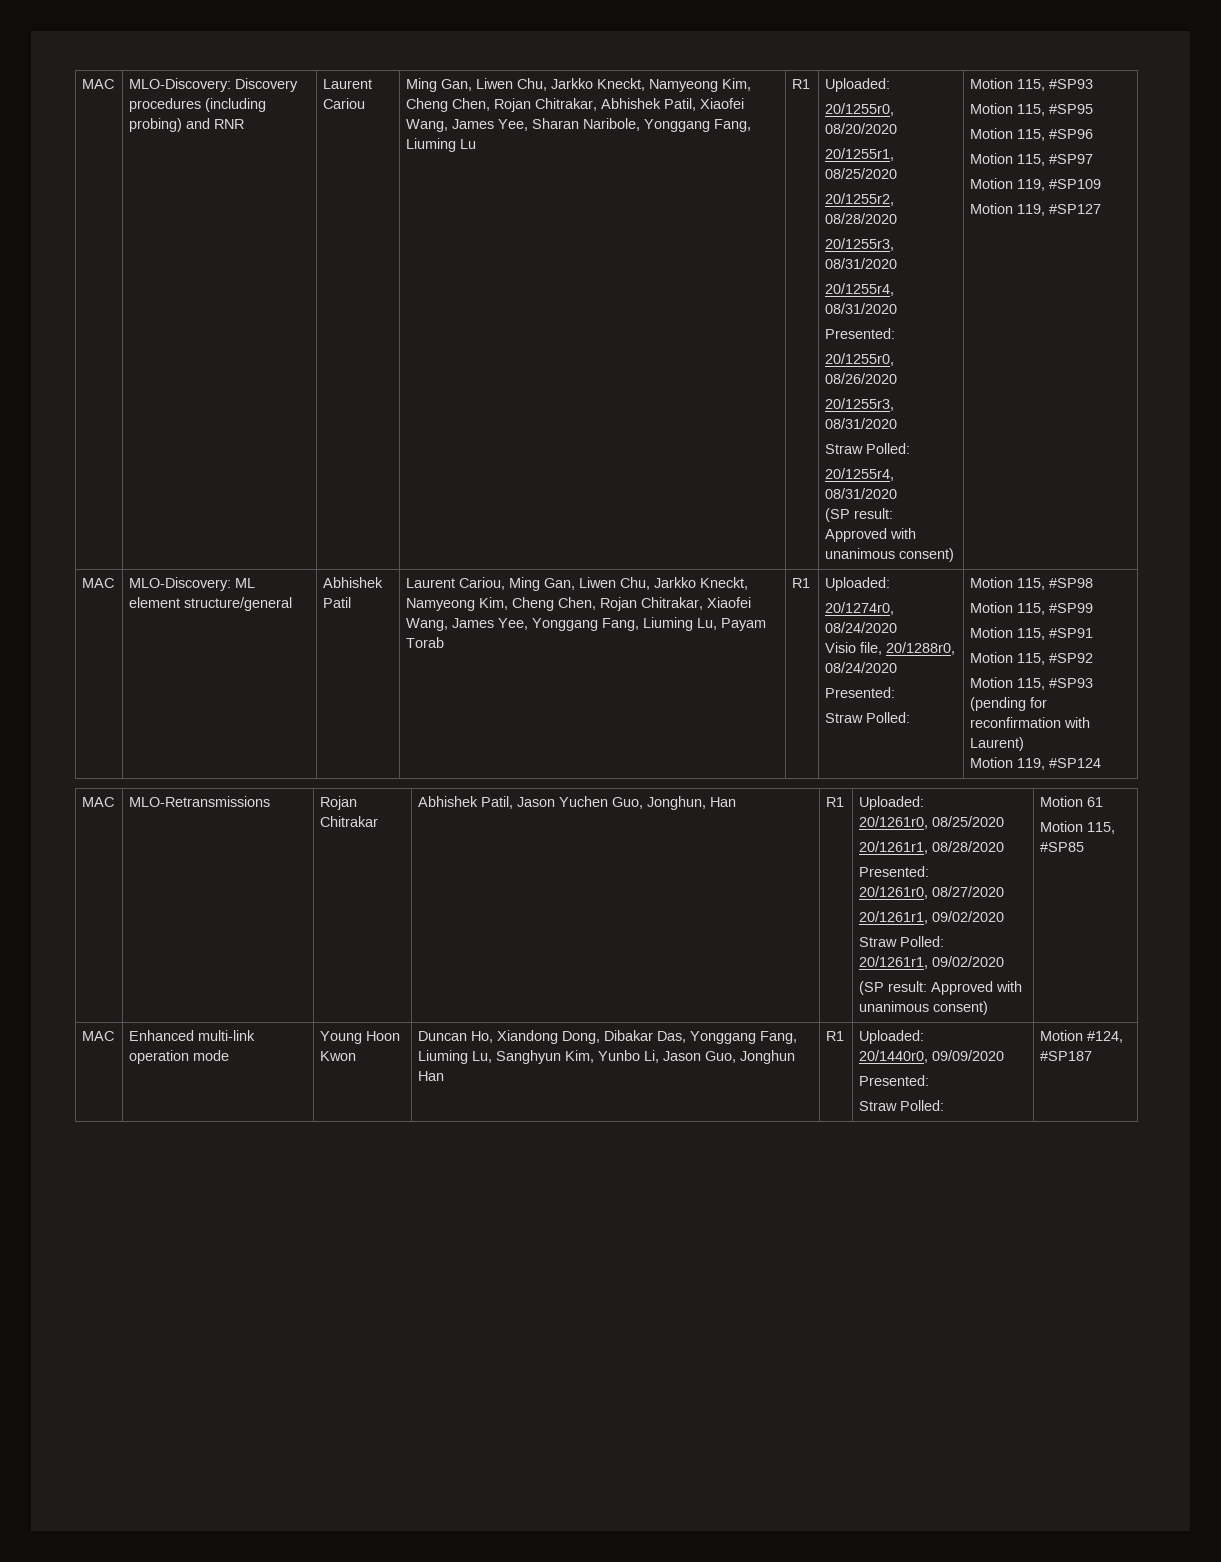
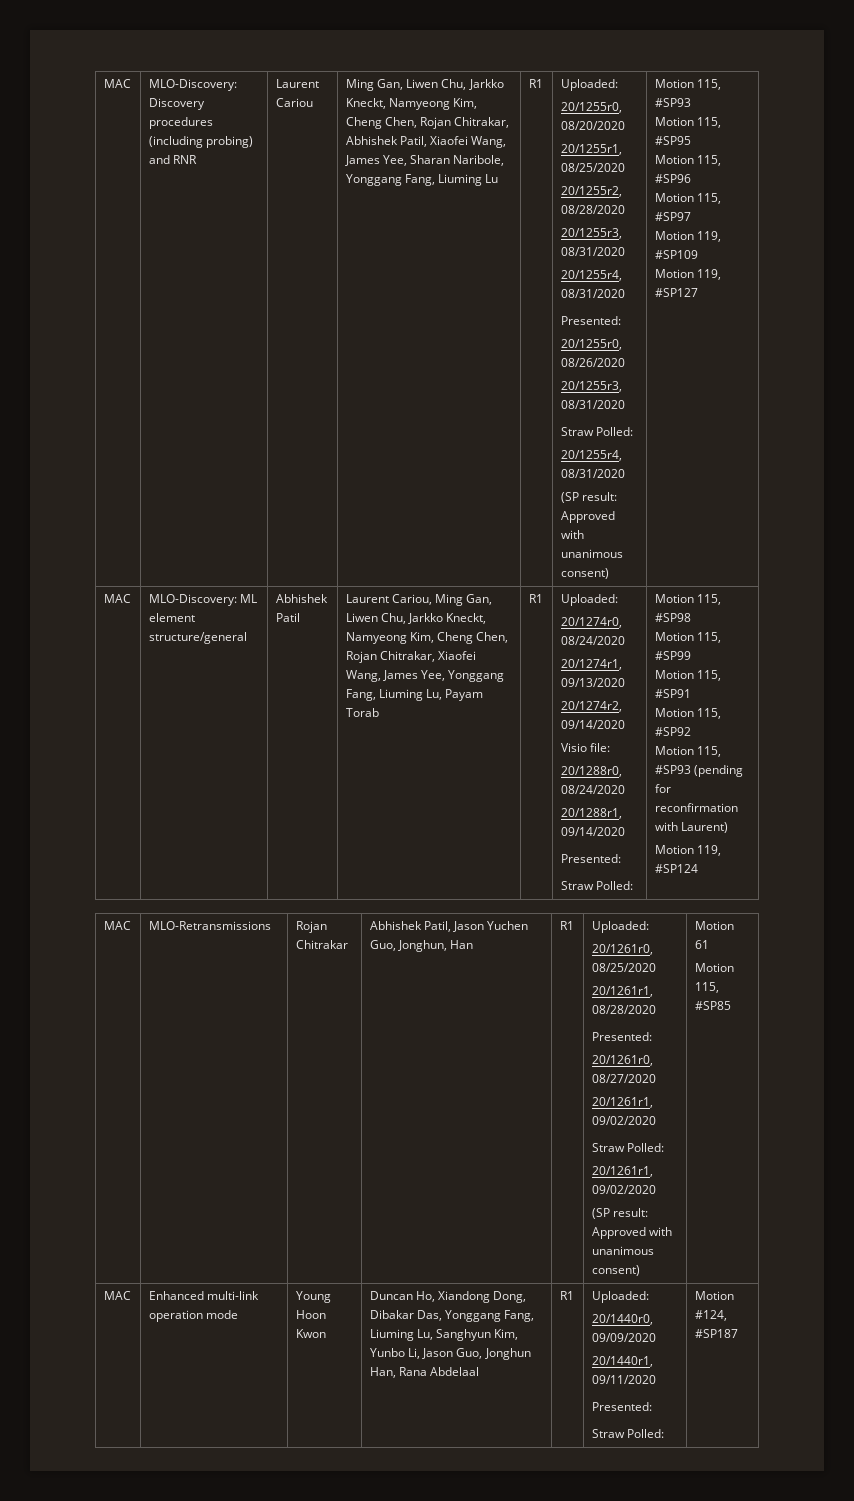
(898, 627) none -> [560,659,622,670] [560,678,625,687] [560,701,622,712] [560,720,625,729] // 20/1274r1, 09/13/2020 // 20/1274r2, 09/14/2020
[860,642,883,655] file, -> [589,743,610,752] file: //
(898, 667) none -> [560,808,622,819] [560,827,625,836] // 20/1288r1, 09/14/2020
[418,1071,445,1081] Han -> [369,1367,480,1378] Han, Rana Abdelaal
(1005, 1055) none -> [591,1356,653,1367] [591,1375,656,1384] // 20/1440r1, 09/11/2020

